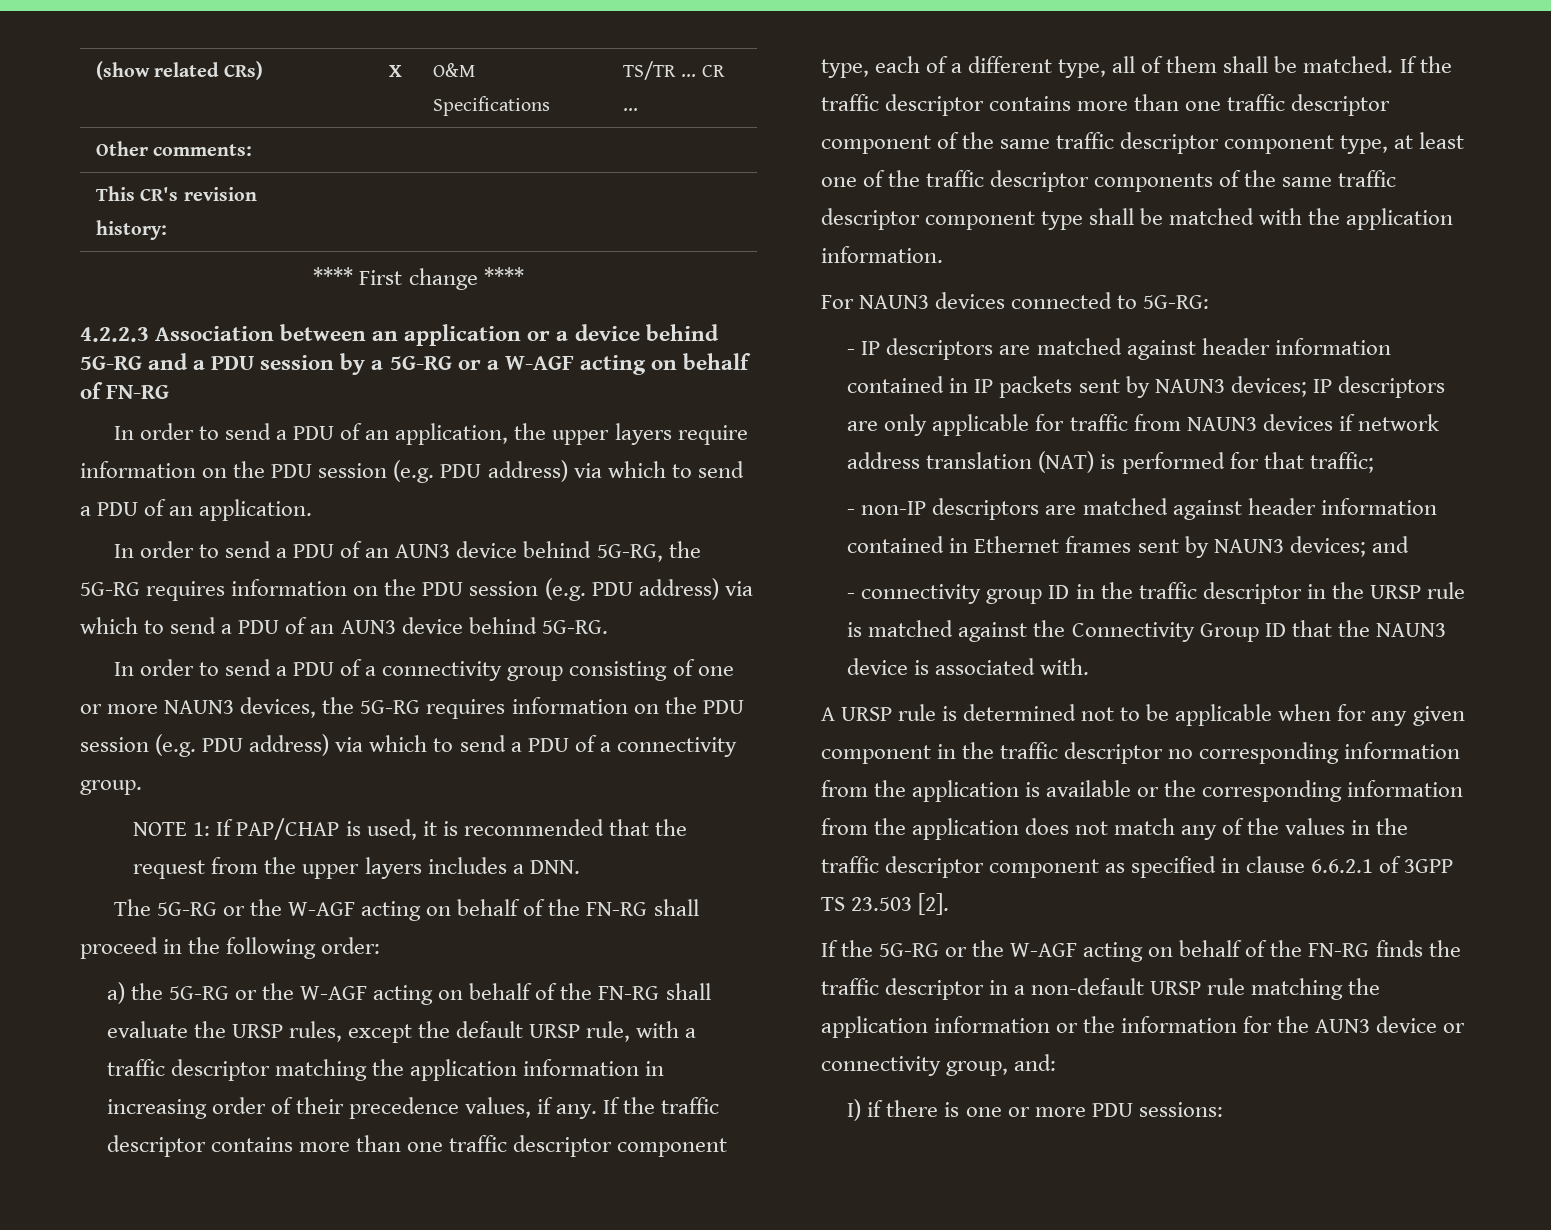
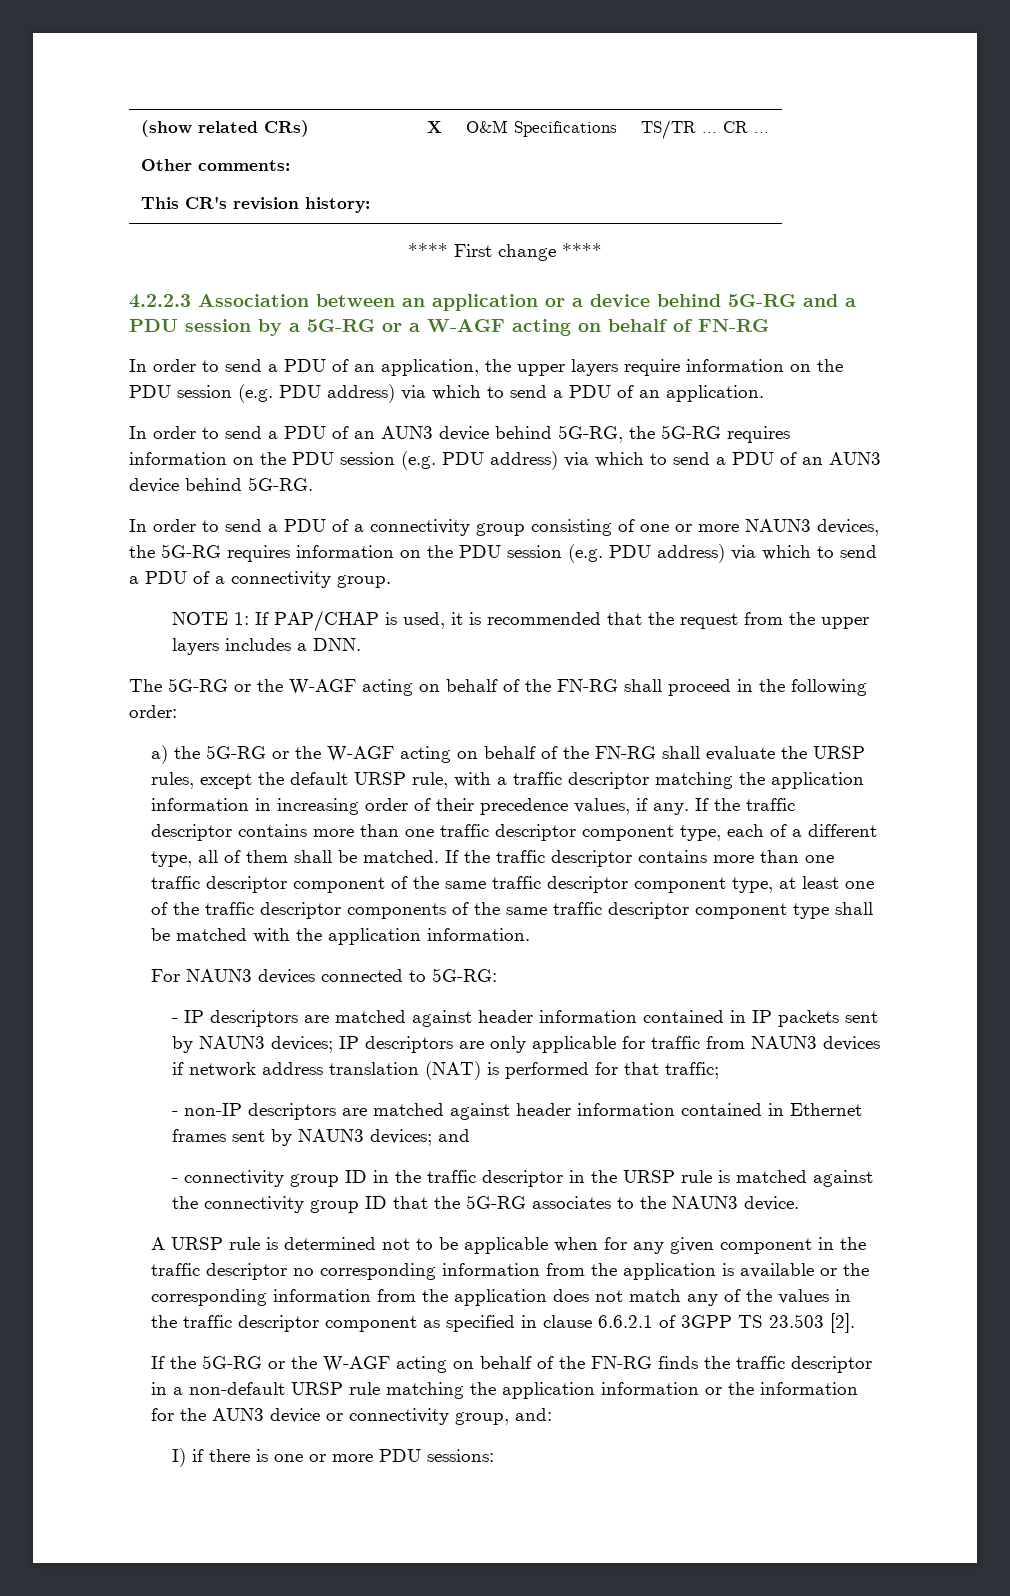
[1071,622,1259,642] Connectivity Group -> [204,1196,360,1213] connectivity group
[1375,623,1446,637] [847,658,1090,675] NAUN3 device is associated with. -> [466,1195,800,1211] 5G-RG associates to the NAUN3 device.

